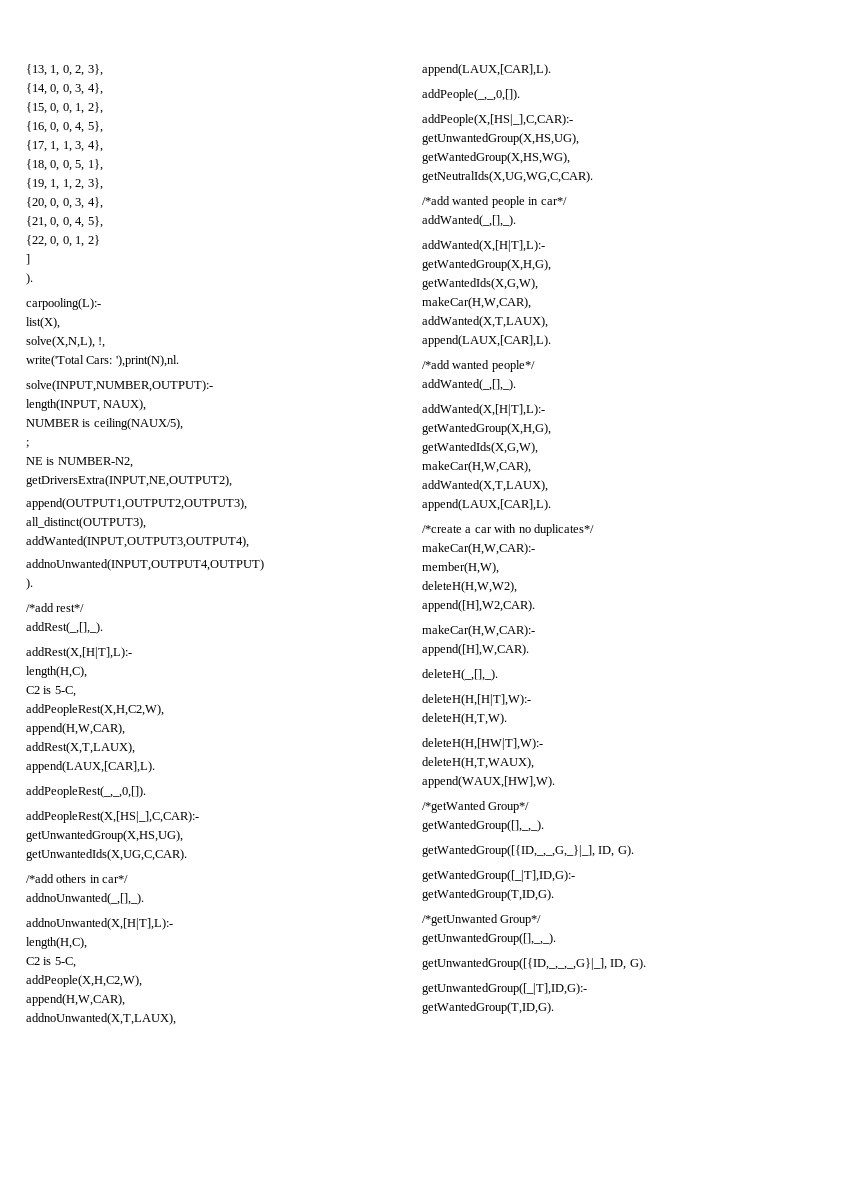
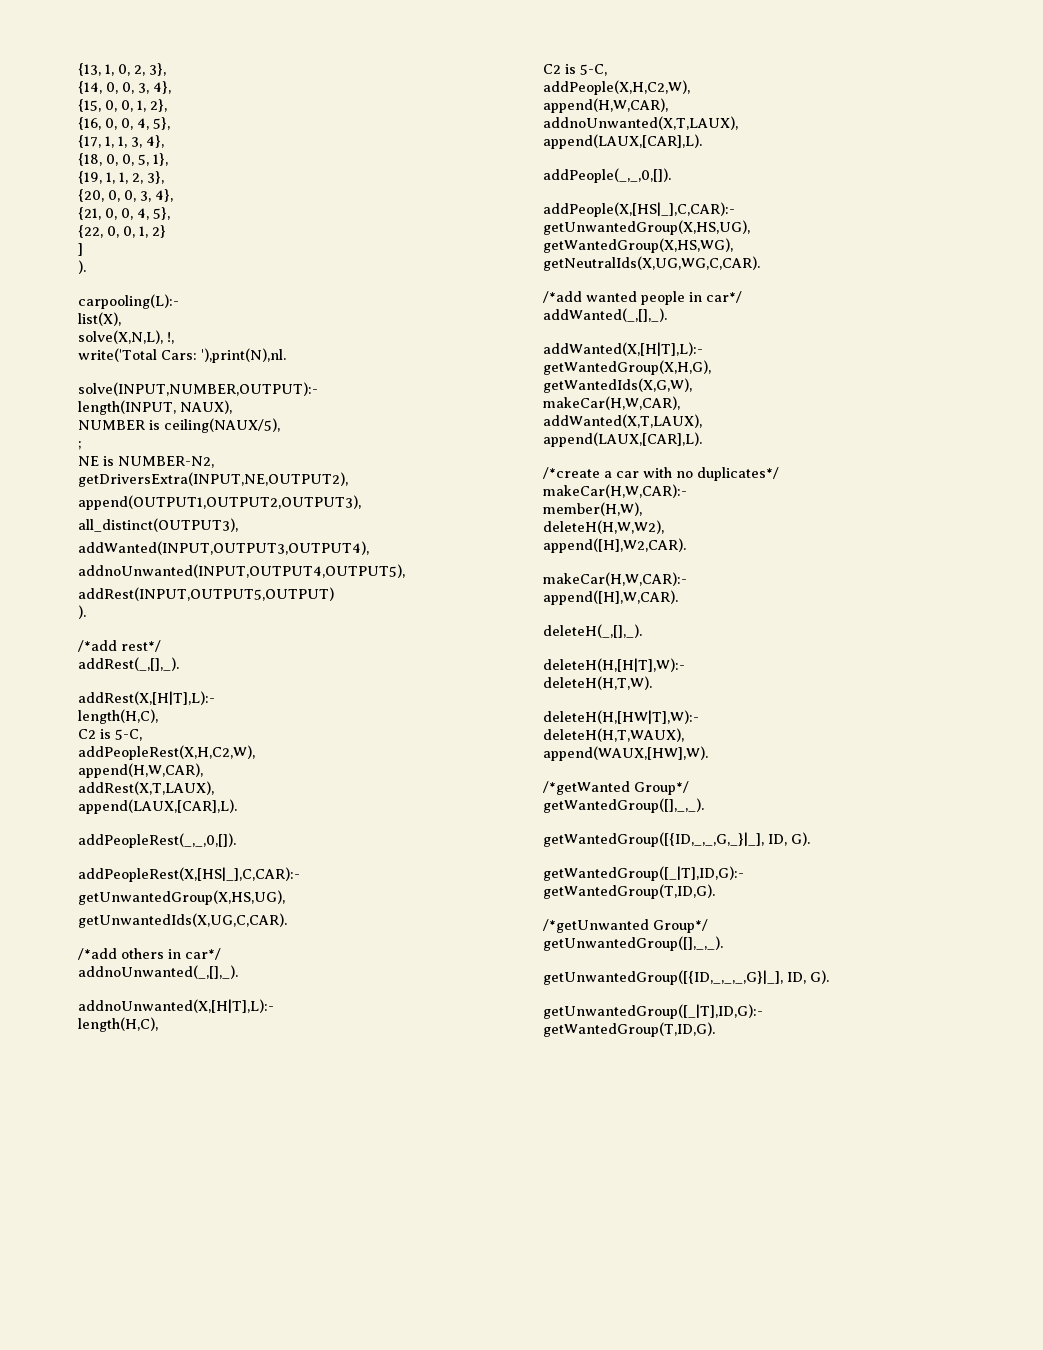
[26,559,264,571] addnoUnwanted(INPUT,OUTPUT4,OUTPUT) -> [78,564,405,578] [78,587,334,601] addnoUnwanted(INPUT,OUTPUT4,OUTPUT5), // addRest(INPUT,OUTPUT5,OUTPUT)
[422,360,535,372] [422,379,516,391] [422,404,545,416] [422,423,551,435] [422,442,538,454] [422,461,531,473] [422,480,548,492] [422,499,551,511] // /*add wanted people*/ // addWanted(_,[],_). // addWanted(X,[H|T],L):- // getWantedGroup(X,H,G), // getWantedIds(X,G,W), // makeCar(H,W,CAR), // addWanted(X,T,LAUX), // append(LAUX,[CAR],L). -> (702, 439) none

